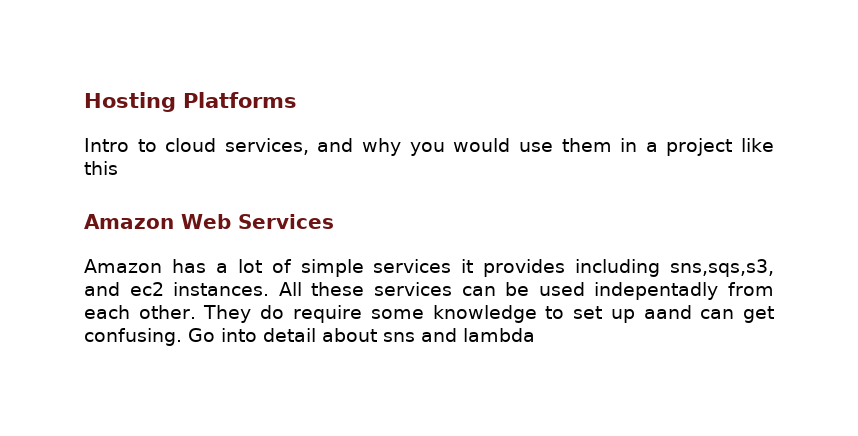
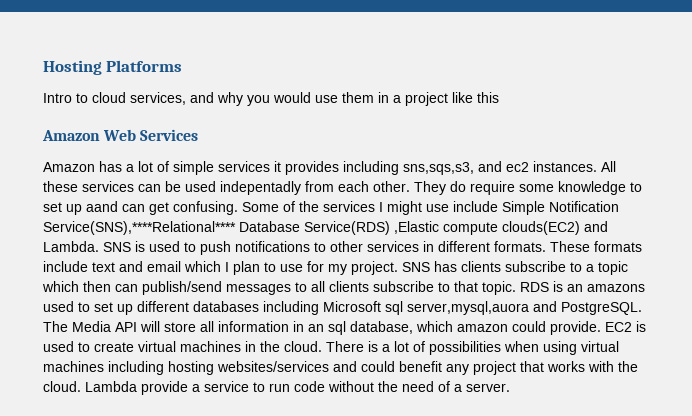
[188,328,535,342] Go into detail about sns and lambda -> [242,201,619,215] [43,221,608,235] [43,241,642,255] [43,261,628,275] [42,281,645,295] [43,301,642,315] [43,321,646,335] [43,341,619,355] [43,361,638,375] [43,381,510,395] Some of the services I might use include Simple Notification Service(SNS),****Relational**** Database Service(RDS) ,Elastic compute clouds(EC2) and Lambda. SNS is used to push notifications to other services in different formats. These formats include text and email which I plan to use for my project. SNS has clients subscribe to a topic which then can publish/send messages to all clients subscribe to that topic. RDS is an amazons used to set up different databases including Microsoft sql server,mysql,auora and PostgreSQL. The Media API will store all information in an sql database, which amazon could provide. EC2 is used to create virtual machines in the cloud. There is a lot of possibilities when using virtual machines including hosting websites/services and could benefit any project that works with the cloud. Lambda provide a service to run code without the need of a server.

